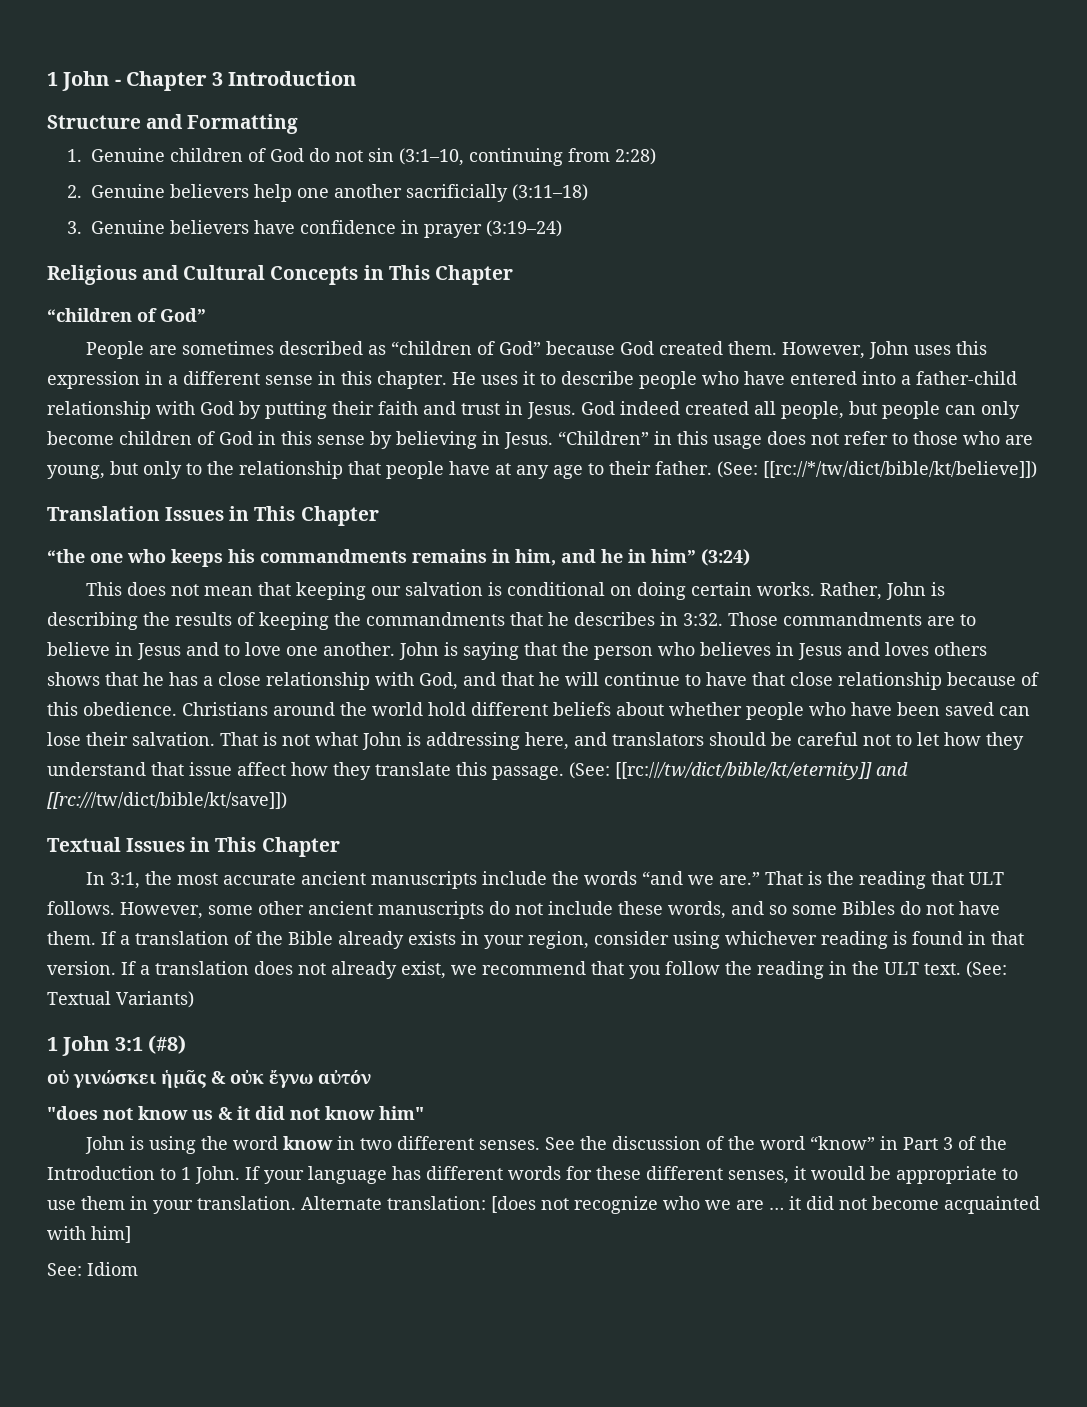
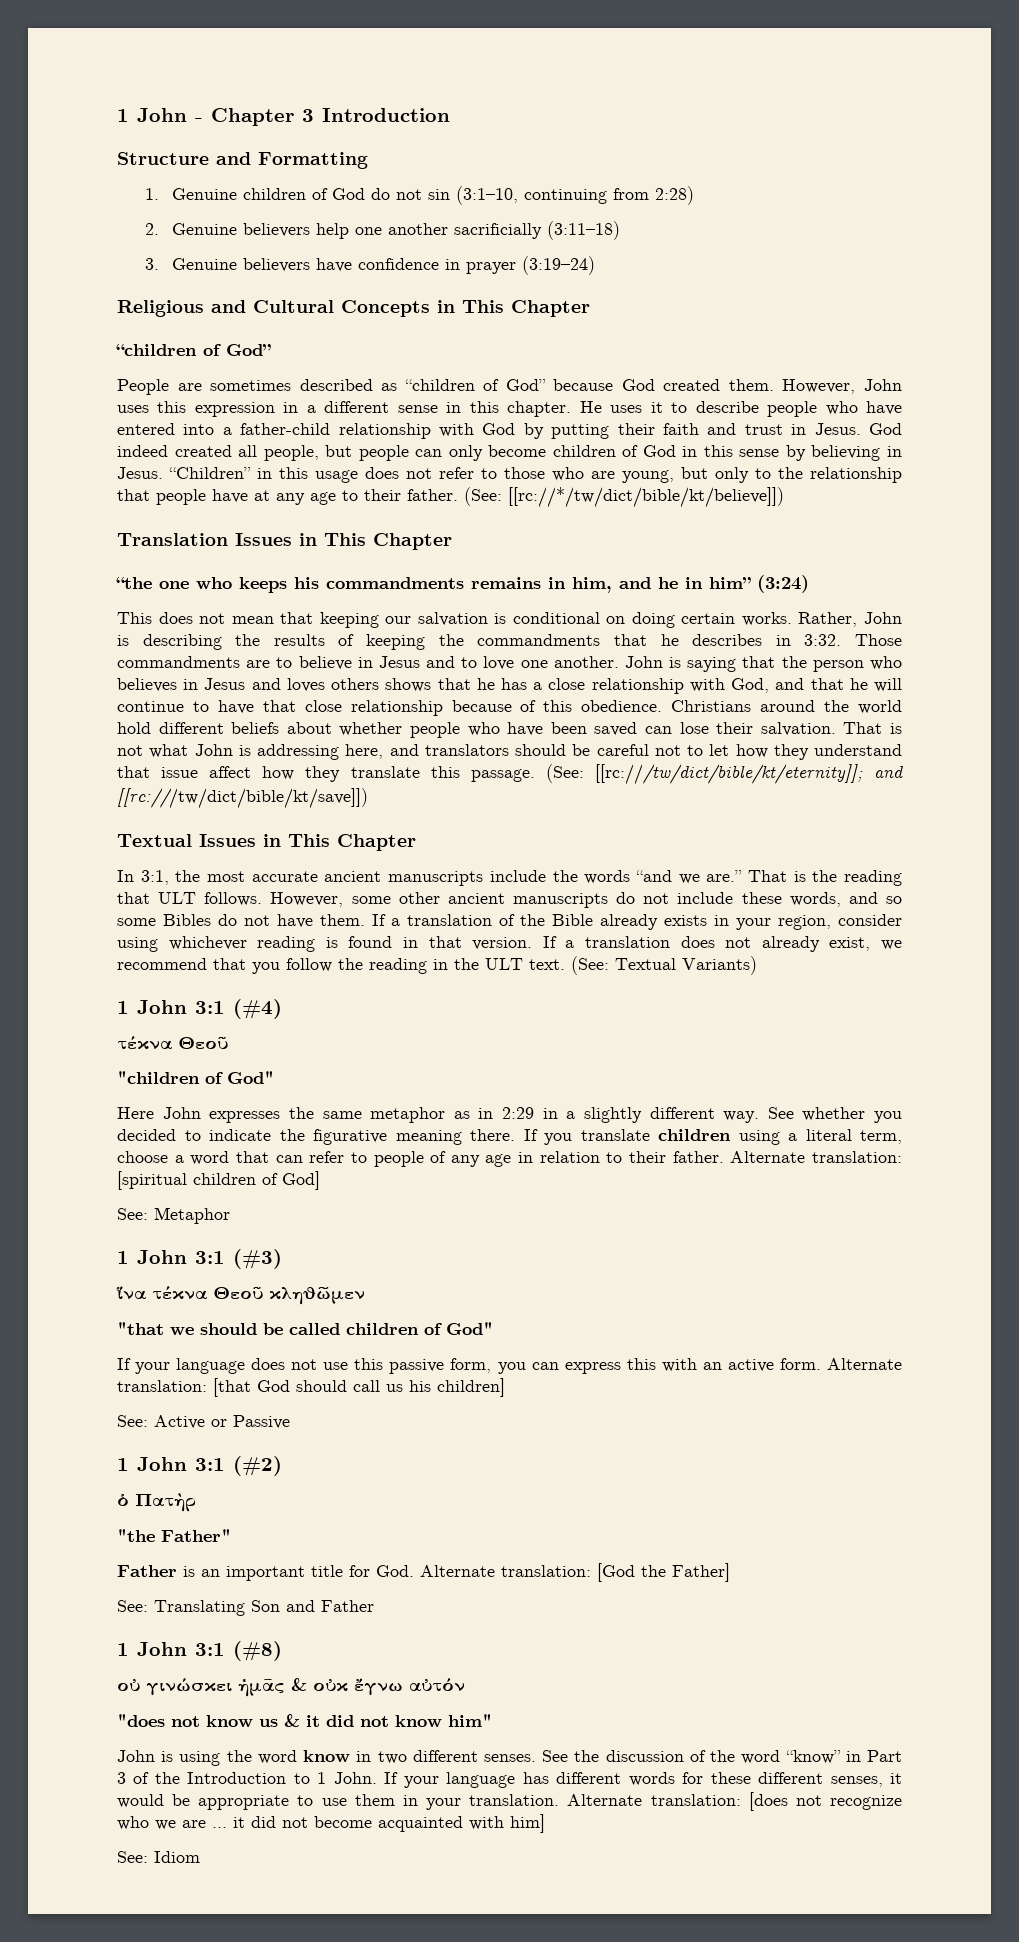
[615,762,872,780] [[rc:///tw/dict/bible/kt/eternity]] -> [594,764,863,785] [[rc:///tw/dict/bible/kt/eternity]];
(194, 999) none -> [117,999,282,1019] [117,1036,228,1049] [117,1071,274,1084] [117,1107,902,1123] [117,1129,902,1145] [117,1151,902,1167] [117,1171,320,1190] [117,1207,230,1224] [117,1249,282,1269] [116,1286,365,1305] [117,1322,493,1335] [117,1358,902,1374] [117,1378,505,1397] [117,1415,290,1429] [117,1456,282,1476] [117,1493,196,1512] [117,1529,231,1542] [117,1563,730,1582] [117,1600,374,1616] // 1 John 3:1 (#4) // τέκνα Θεοῦ // "children of God" // Here John expresses the same metaphor as in 2:29 in a slightly different way. See whether you decided to indicate the figurative meaning there. If you translate children using a literal term, choose a word that can refer to people of any age in relation to their father. Alternate translation: [spiritual children of God] // See: Metaphor // 1 John 3:1 (#3) // ἵνα τέκνα Θεοῦ κληθῶμεν // "that we should be called children of God" // If your language does not use this passive form, you can express this with an active form. Alternate translation: [that God should call us his children] // See: Active or Passive // 1 John 3:1 (#2) // ὁ Πατὴρ // "the Father" // Father is an important title for God. Alternate translation: [God the Father] // See: Translating Son and Father

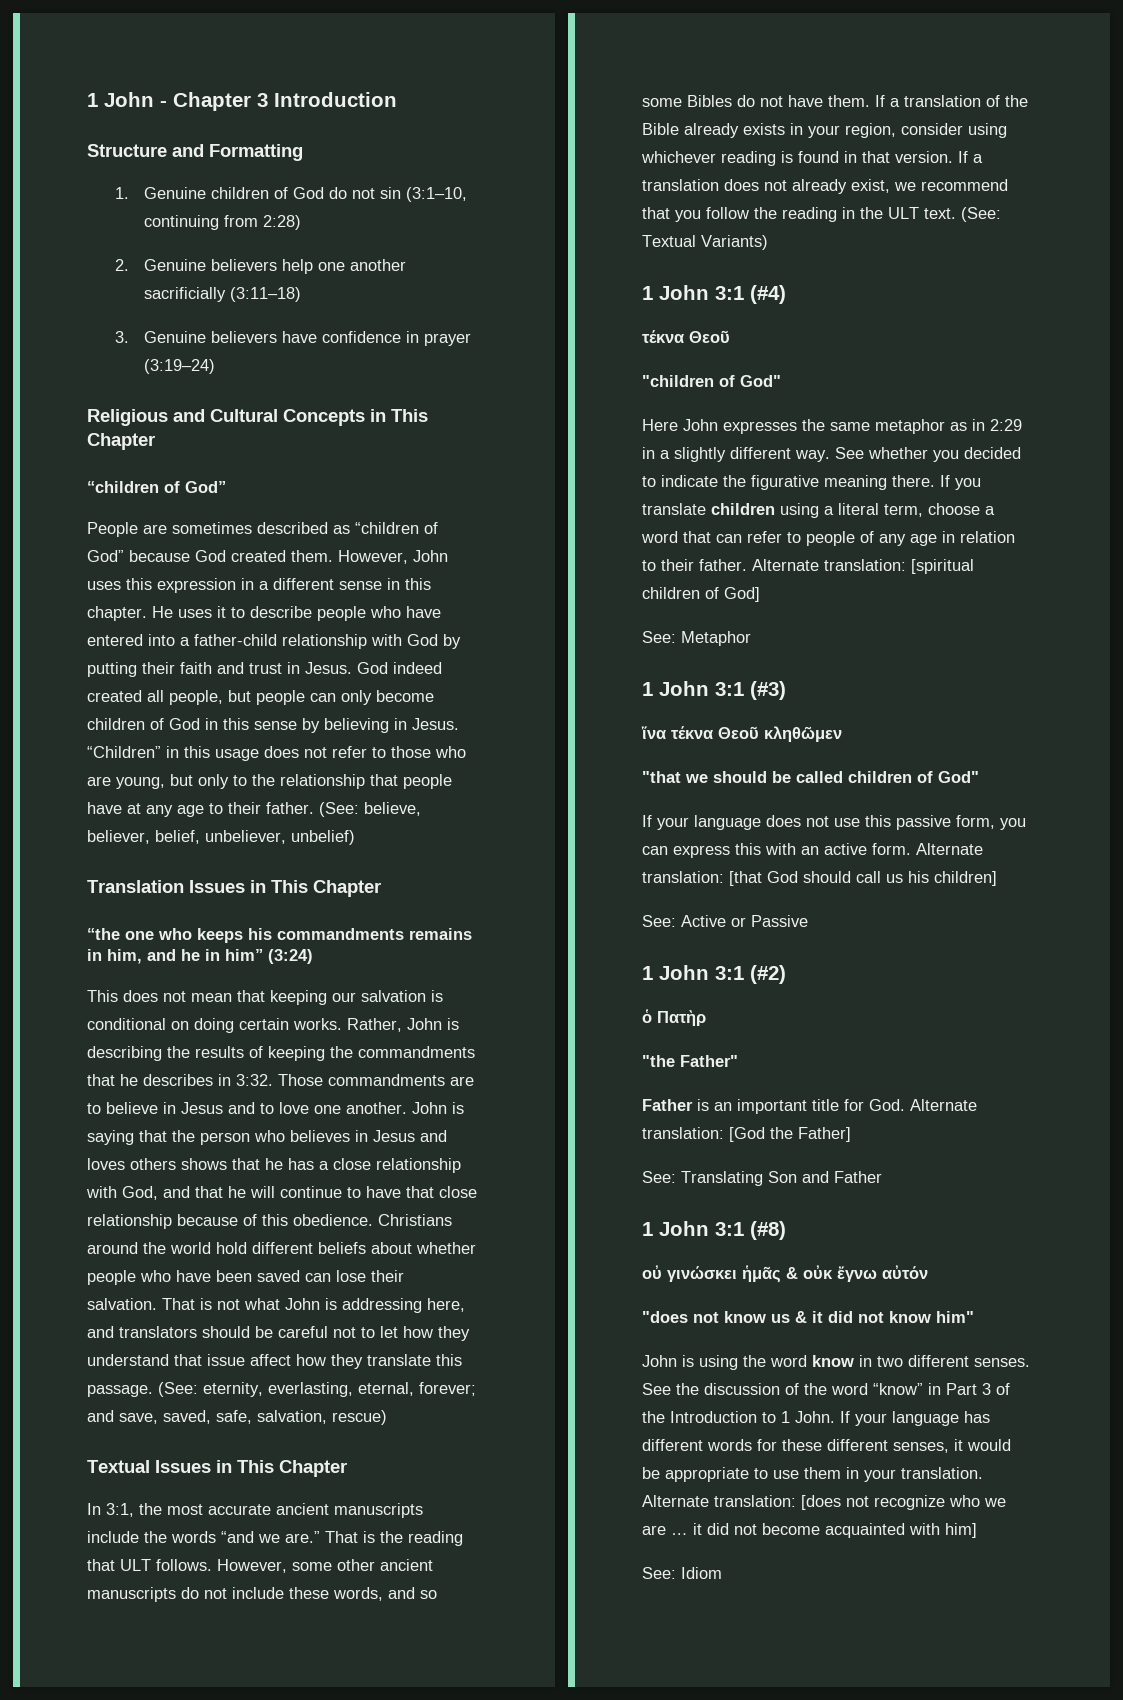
[508,487,784,508] [[rc://*/tw/dict/bible/kt/believe]]) -> [364,802,421,816] [87,830,355,845] believe, believer, belief, unbeliever, unbelief)
[594,764,905,785] [117,788,368,809] [[rc:///tw/dict/bible/kt/eternity]]; and [[rc:///tw/dict/bible/kt/save]]) -> [203,1382,476,1397] [87,1410,387,1425] eternity, everlasting, eternal, forever; and save, saved, safe, salvation, rescue)

